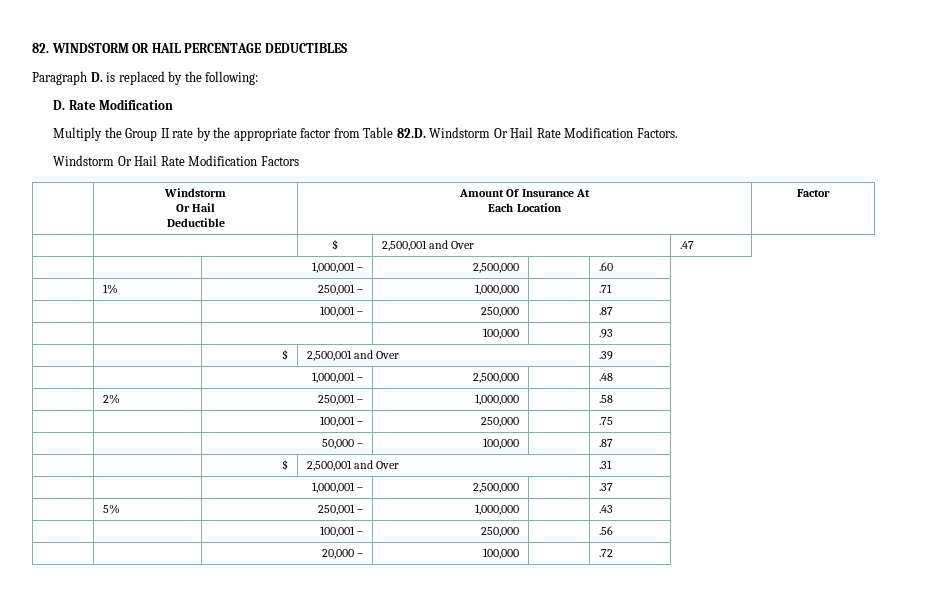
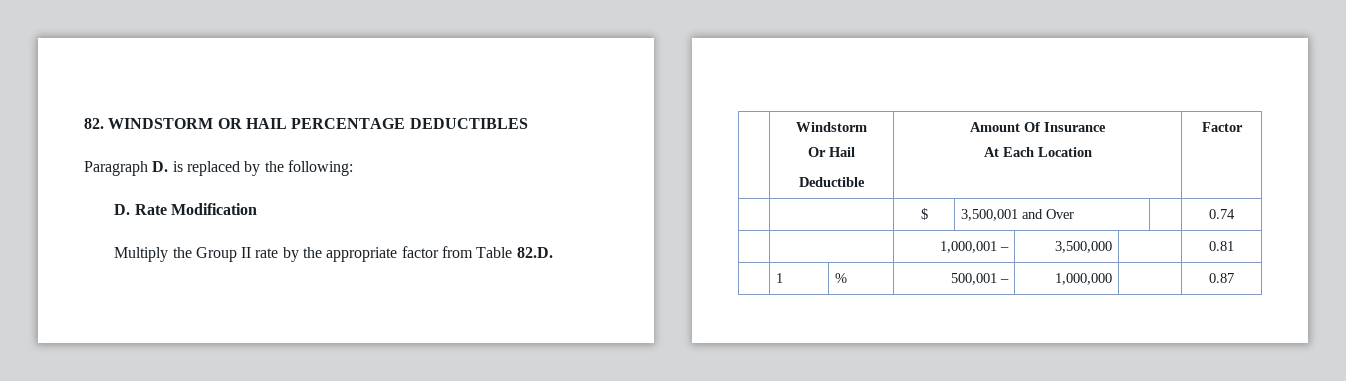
[429,127,678,138] [53,155,299,166] Windstorm Or Hail Rate Modification Factors. // Windstorm Or Hail Rate Modification Factors -> (553, 252) none
(574, 193) none -> (1106, 127) //
(590, 193) // -> (999, 152) none
[381,240,474,251] [679,241,694,249] [312,262,364,273] [473,263,520,273] [598,262,613,271] [102,284,118,294] [318,284,364,295] [475,284,520,295] [598,284,612,293] [320,306,364,317] [481,307,520,317] [598,307,613,315] [483,328,520,339] [598,329,613,338] [282,349,289,360] [306,350,399,361] [598,351,613,360] [312,372,364,383] [473,373,520,383] [598,373,613,381] [102,394,120,404] [318,394,364,405] [475,394,520,405] [598,395,613,403] [320,416,364,427] [481,417,520,427] [598,417,613,425] [322,439,364,449] [483,438,520,449] [598,439,613,447] [282,459,289,470] [306,460,399,471] [598,460,612,469] [312,482,364,493] [473,483,520,493] [598,483,613,491] [102,504,120,514] [318,504,364,515] [475,504,520,515] [598,505,613,513] [320,526,364,537] [481,527,520,537] [598,526,613,535] [322,549,364,559] [483,548,520,559] [598,549,613,557] 2,500,001 and Over | .47 // | | 1,000,001 – | 2,500,000 | | .60 // | 1% | 250,001 – | 1,000,000 | | .71 // | | 100,001 – | 250,000 | | .87 // | | | 100,000 | | .93 // | | $ | 2,500,001 and Over | .39 // | | 1,000,001 – | 2,500,000 | | .48 // | 2% | 250,001 – | 1,000,000 | | .58 // | | 100,001 – | 250,000 | | .75 // | | 50,000 – | 100,000 | | .87 // | | $ | 2,500,001 and Over | .31 // | | 1,000,001 – | 2,500,000 | | .37 // | 5% | 250,001 – | 1,000,000 | | .43 // | | 100,001 – | 250,000 | | .56 // | | 20,000 – | 100,000 | | .72 -> [961,209,1075,221] [1209,209,1235,219] [939,241,1009,253] [1054,241,1112,253] [1209,241,1234,251] [776,273,784,283] [835,273,848,283] [950,273,1009,285] [1054,273,1112,285] [1209,273,1234,283] 3,500,001 and Over | | 0.74 // | | 1,000,001 – | 3,500,000 | | 0.81 // | 1 | % | 500,001 – | 1,000,000 | | 0.87

